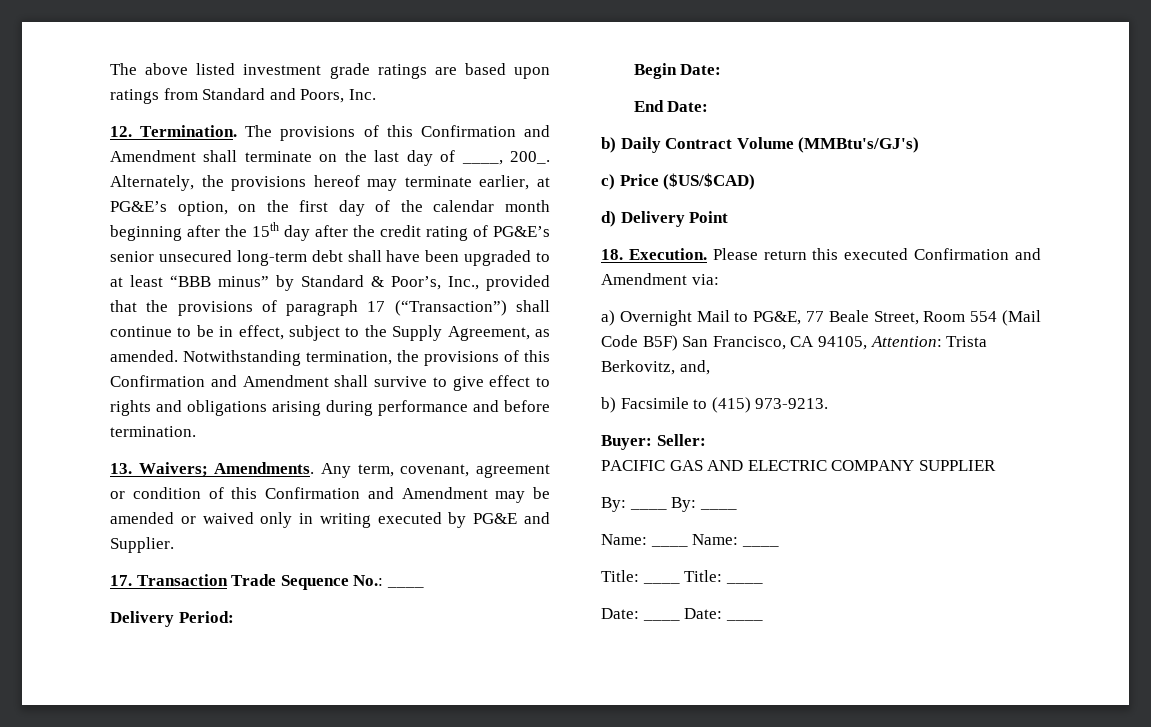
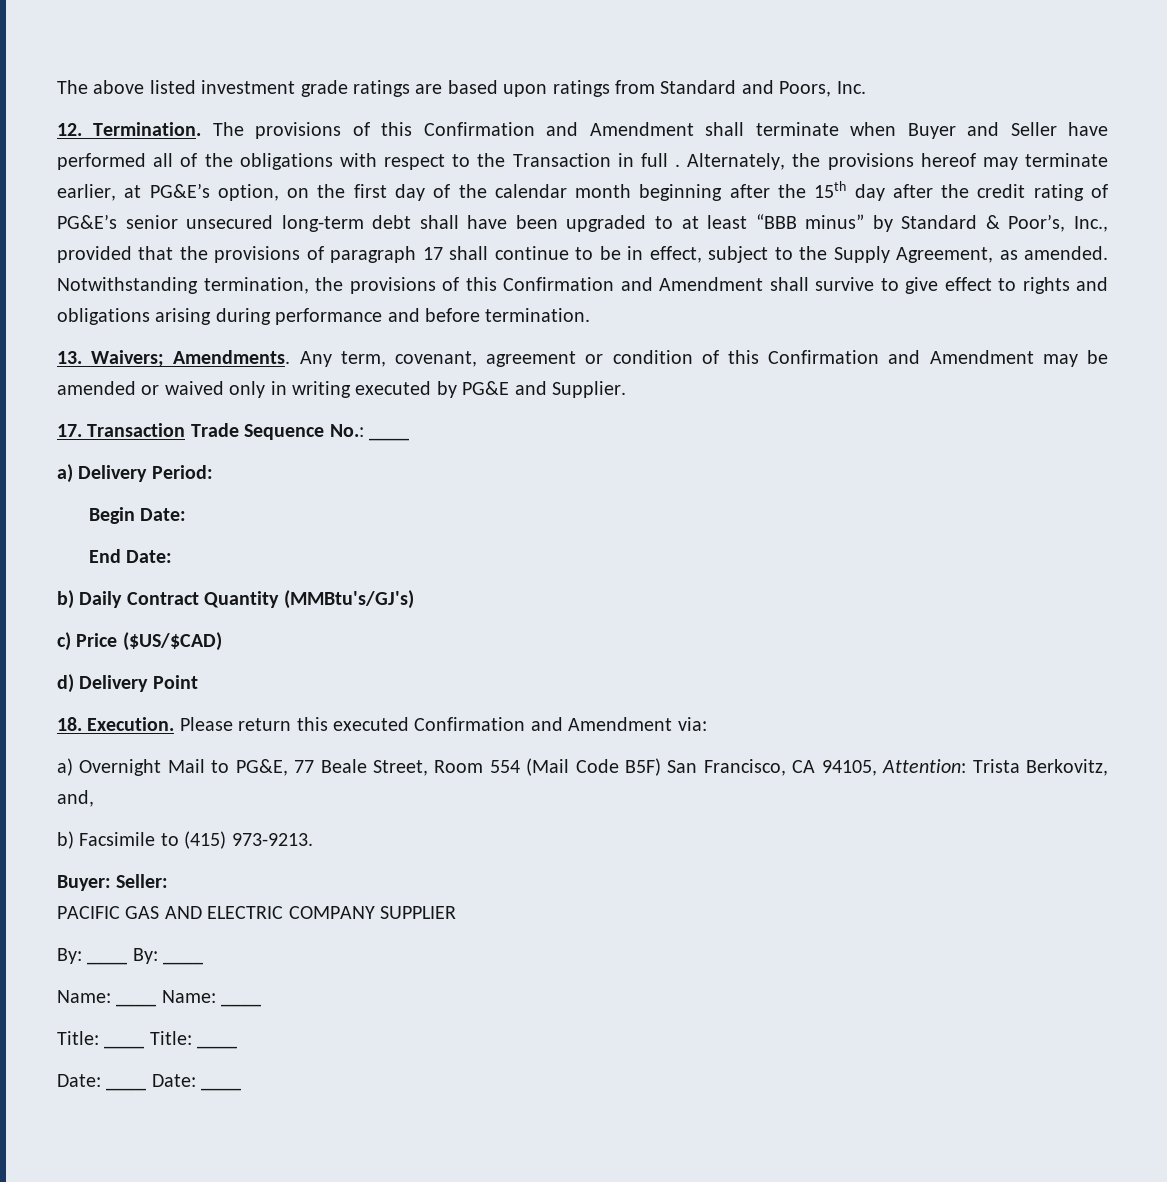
[319,150,551,166] on the last day of ____, 200_. -> [850,122,1108,139] [57,153,680,170] when Buyer and Seller have performed all of the obligations with respect to the Transaction in full .
[394,300,507,316] (“Transaction”) -> (443, 253) none
(424, 587) none -> [57,464,73,483] a)
[736,137,794,149] Volume -> [204,591,280,608] Quantity

